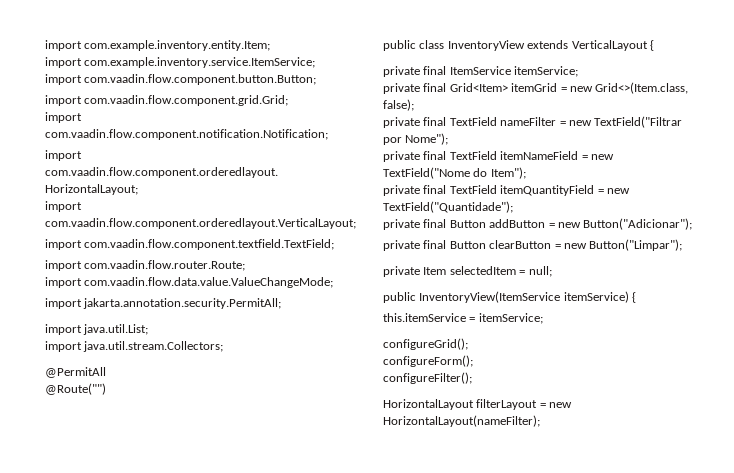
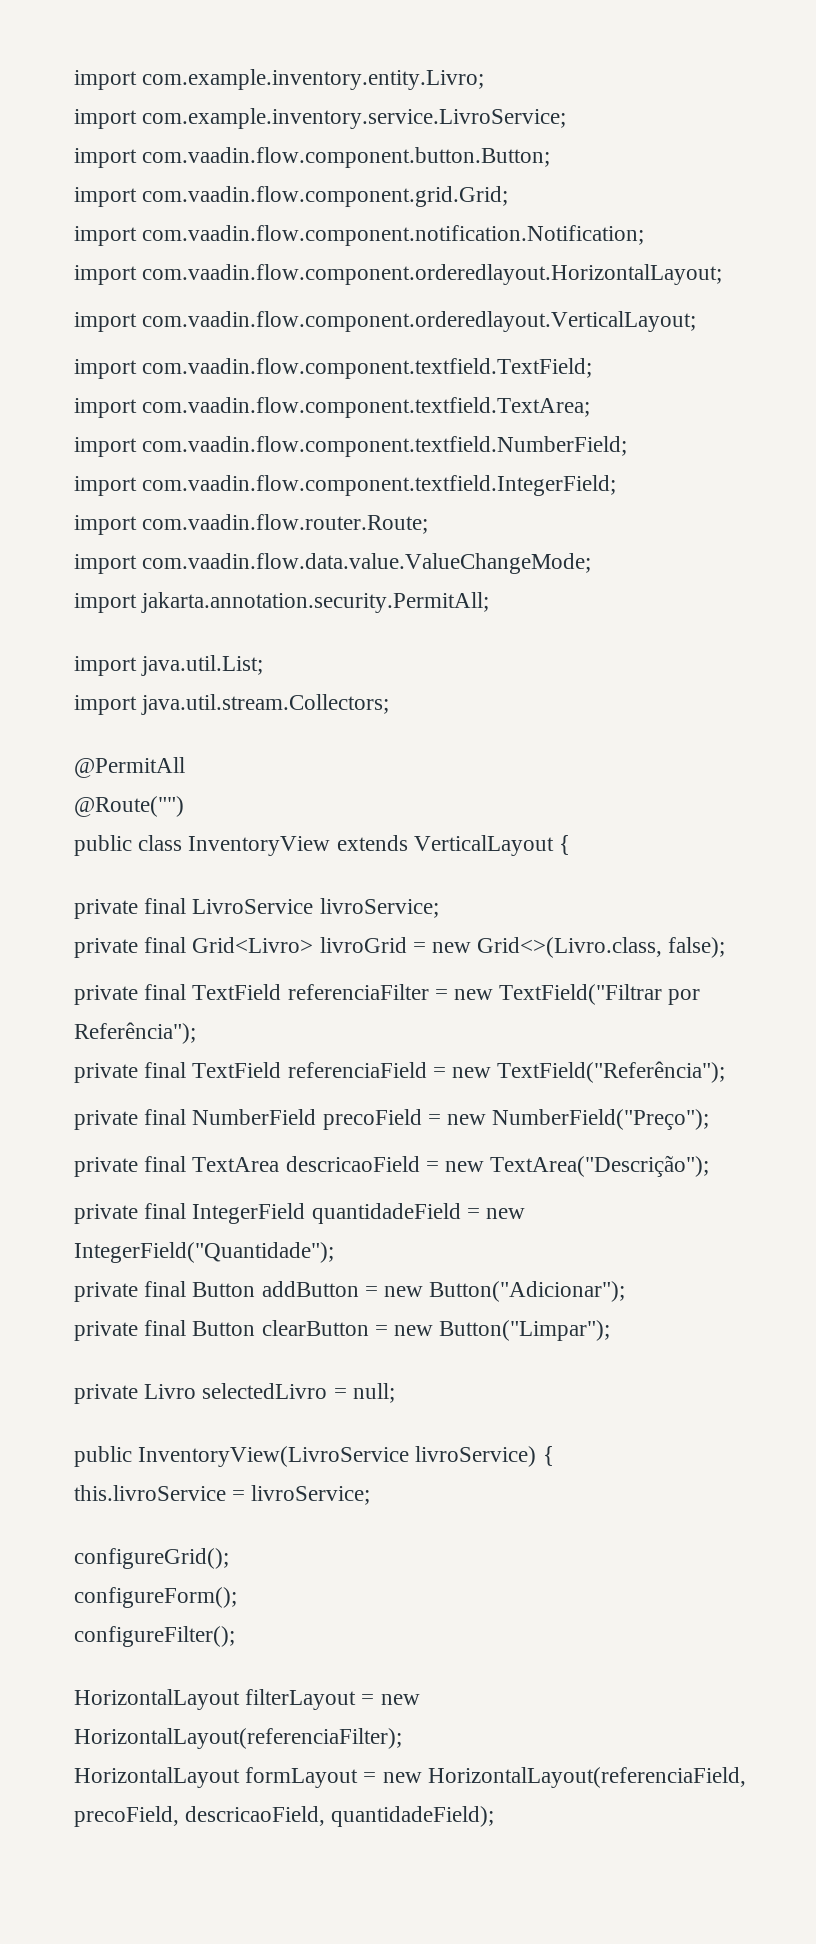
[45,40,271,51] [45,57,316,68] import com.example.inventory.entity.Item; // import com.example.inventory.service.ItemService; -> [74,69,485,90] [74,108,567,129] import com.example.inventory.entity.Livro; // import com.example.inventory.service.LivroService;
(335, 244) none -> [74,397,591,418] [74,436,628,457] [74,475,617,496] // import com.vaadin.flow.component.textfield.TextArea; // import com.vaadin.flow.component.textfield.NumberField; // import com.vaadin.flow.component.textfield.IntegerField;
[449,66,579,77] [383,82,689,94] ItemService itemService; // private final Grid<Item> itemGrid = new Grid<>(Item.class, -> [192,898,439,918] [74,937,663,958] LivroService livroService; // private final Grid<Livro> livroGrid = new Grid<>(Livro.class,
[500,117,557,126] nameFilter -> [287,984,429,1000] referenciaFilter
[405,133,449,145] [383,151,614,162] [383,167,526,179] [383,185,630,196] [383,201,513,213] Nome"); // private final TextField itemNameField = new TextField("Nome do Item"); // private final TextField itemQuantityField = new TextField("Quantidade"); -> [74,1022,196,1044] [74,1061,726,1083] [74,1109,710,1130] [74,1155,710,1177] [74,1203,526,1224] [74,1242,334,1263] Referência"); // private final TextField referenciaField = new TextField("Referência"); // private final NumberField precoField = new NumberField("Preço"); // private final TextArea descricaoField = new TextArea("Descrição"); // private final IntegerField quantidadeField = new IntegerField("Quantidade");
[423,266,516,275] Item selectedItem -> [144,1383,328,1399] Livro selectedLivro
[419,291,637,303] [383,313,543,324] InventoryView(ItemService itemService) { // this.itemService = itemService; -> [138,1446,554,1467] [74,1485,371,1505] InventoryView(LivroService livroService) { // this.livroService = livroService;
[383,415,540,427] HorizontalLayout(nameFilter); -> [74,1728,402,1749] [74,1767,746,1788] [74,1806,495,1827] HorizontalLayout(referenciaFilter); // HorizontalLayout formLayout = new HorizontalLayout(referenciaField, precoField, descricaoField, quantidadeField);

